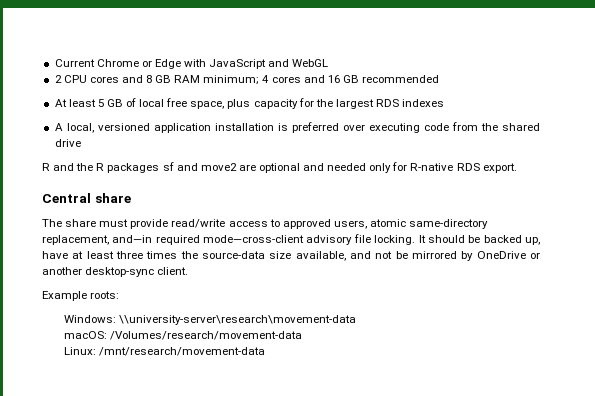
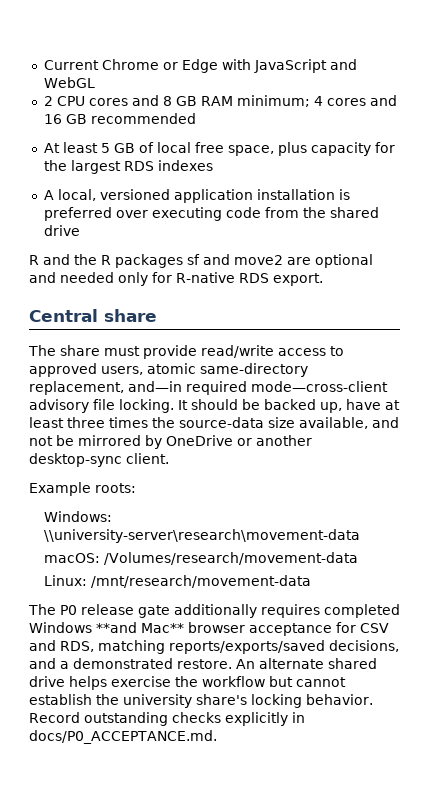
(265, 351) none -> [28,604,400,618] [29,622,389,636] [29,640,399,654] [29,658,377,669] [29,676,346,690] [29,694,373,708] [29,712,305,726] [29,730,217,744] // The P0 release gate additionally requires completed Windows **and Mac** browser acceptance for CSV and RDS, matching reports/exports/saved decisions, and a demonstrated restore. An alternate shared drive helps exercise the workflow but cannot establish the university share's locking behavior. Record outstanding checks explicitly in docs/P0_ACCEPTANCE.md.

